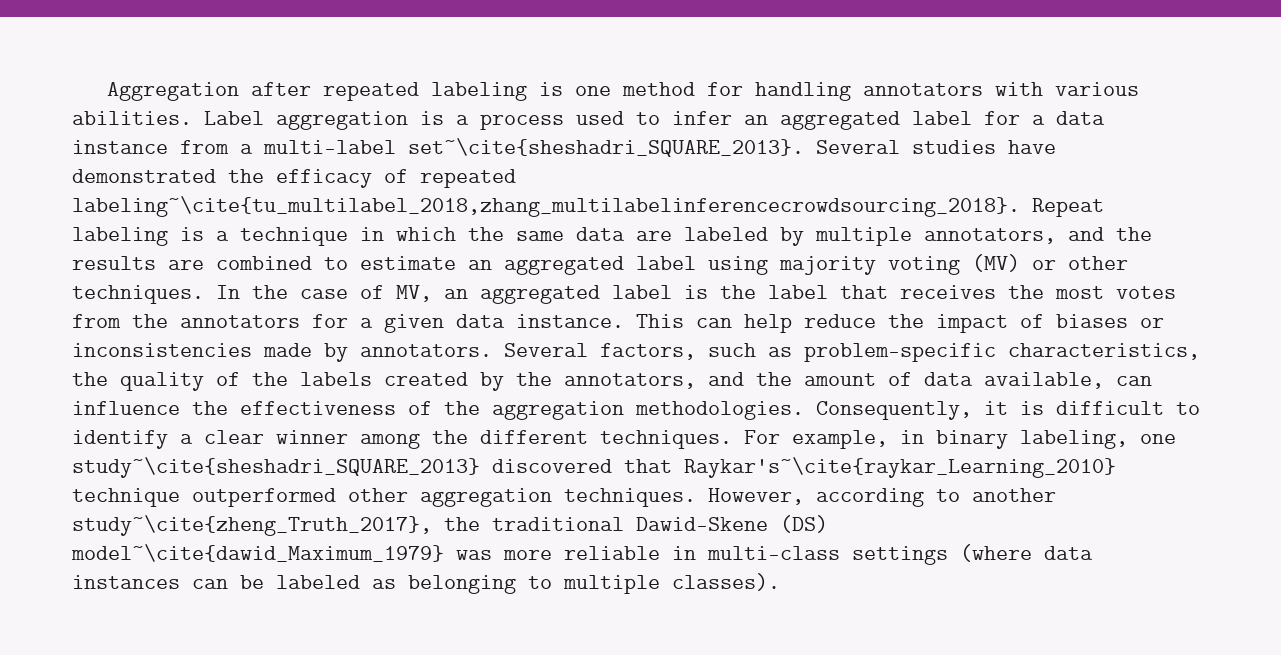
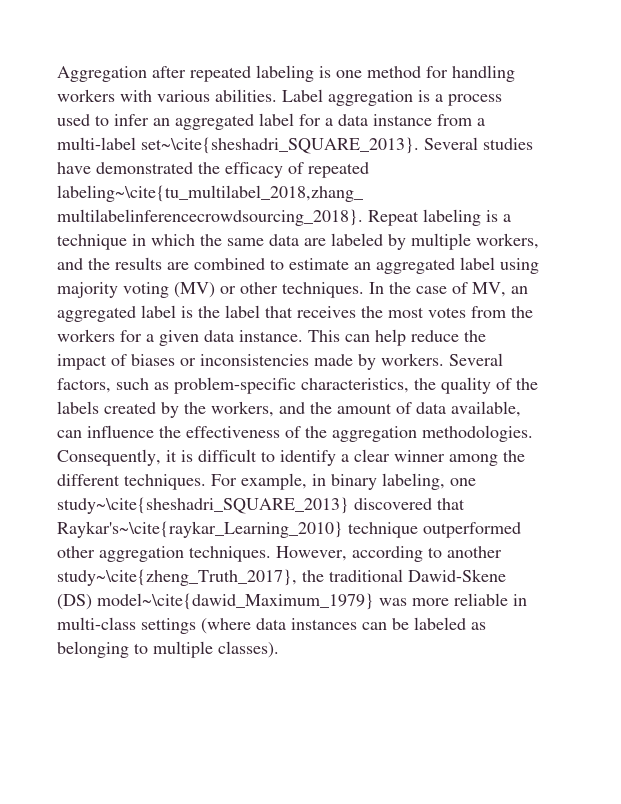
[862,83,983,96] annotators -> [57,89,115,102] workers
[924,228,1056,244] annotators, -> [476,233,539,249] workers,
[180,315,300,328] annotators -> [57,329,115,342] workers
[360,344,492,357] annotators. -> [381,353,444,366] workers.
[564,373,696,389] annotators, -> [211,401,274,417] workers,

